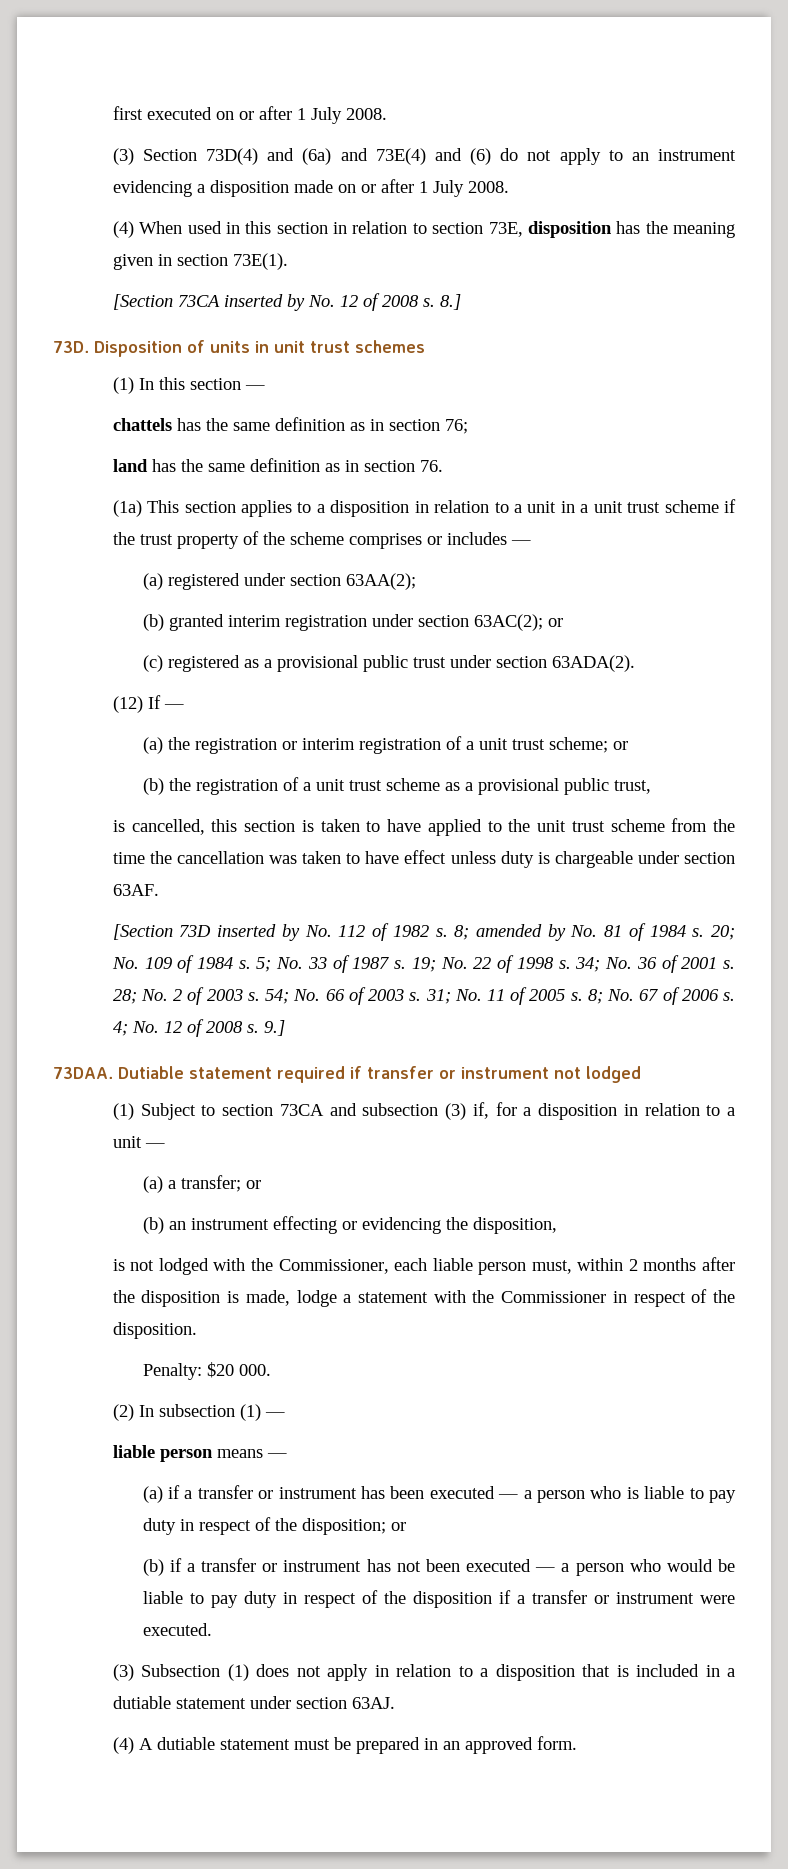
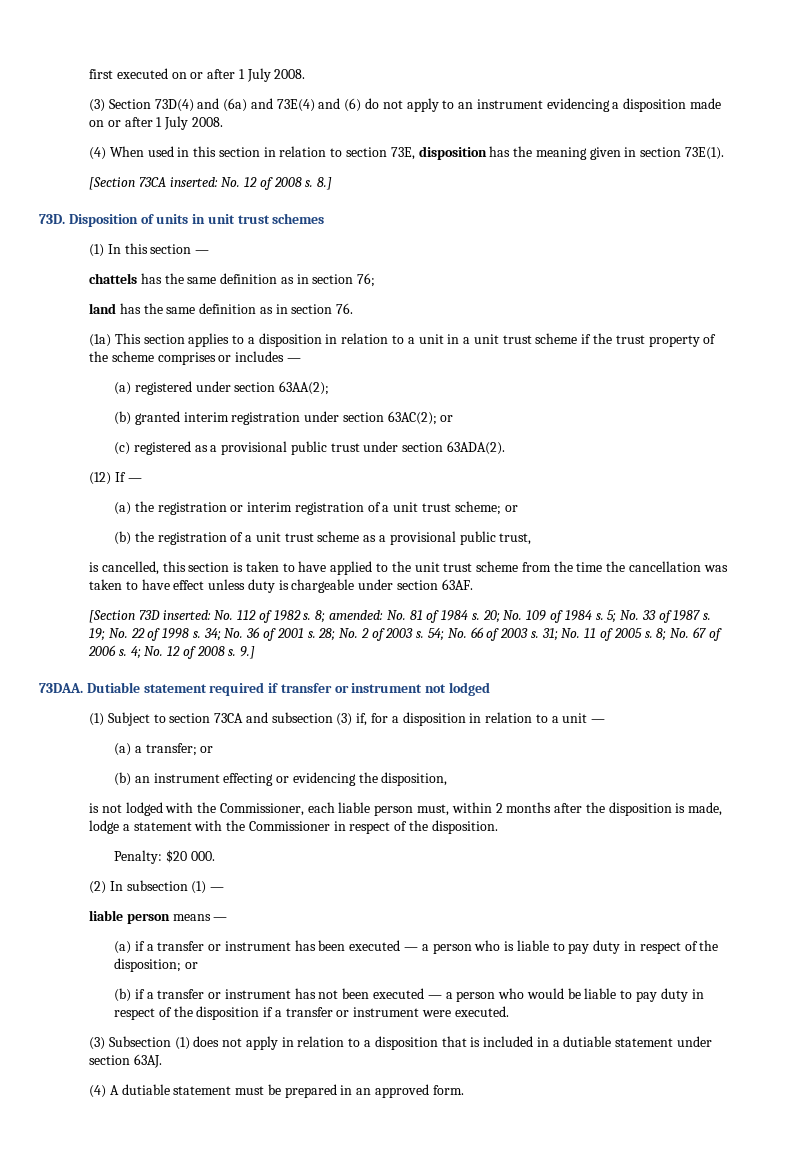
[223,294,305,311] inserted by -> [169,177,218,187] inserted:
[217,924,300,941] inserted by -> [162,610,211,620] inserted:
[475,924,566,941] amended by -> [328,610,383,620] amended:

